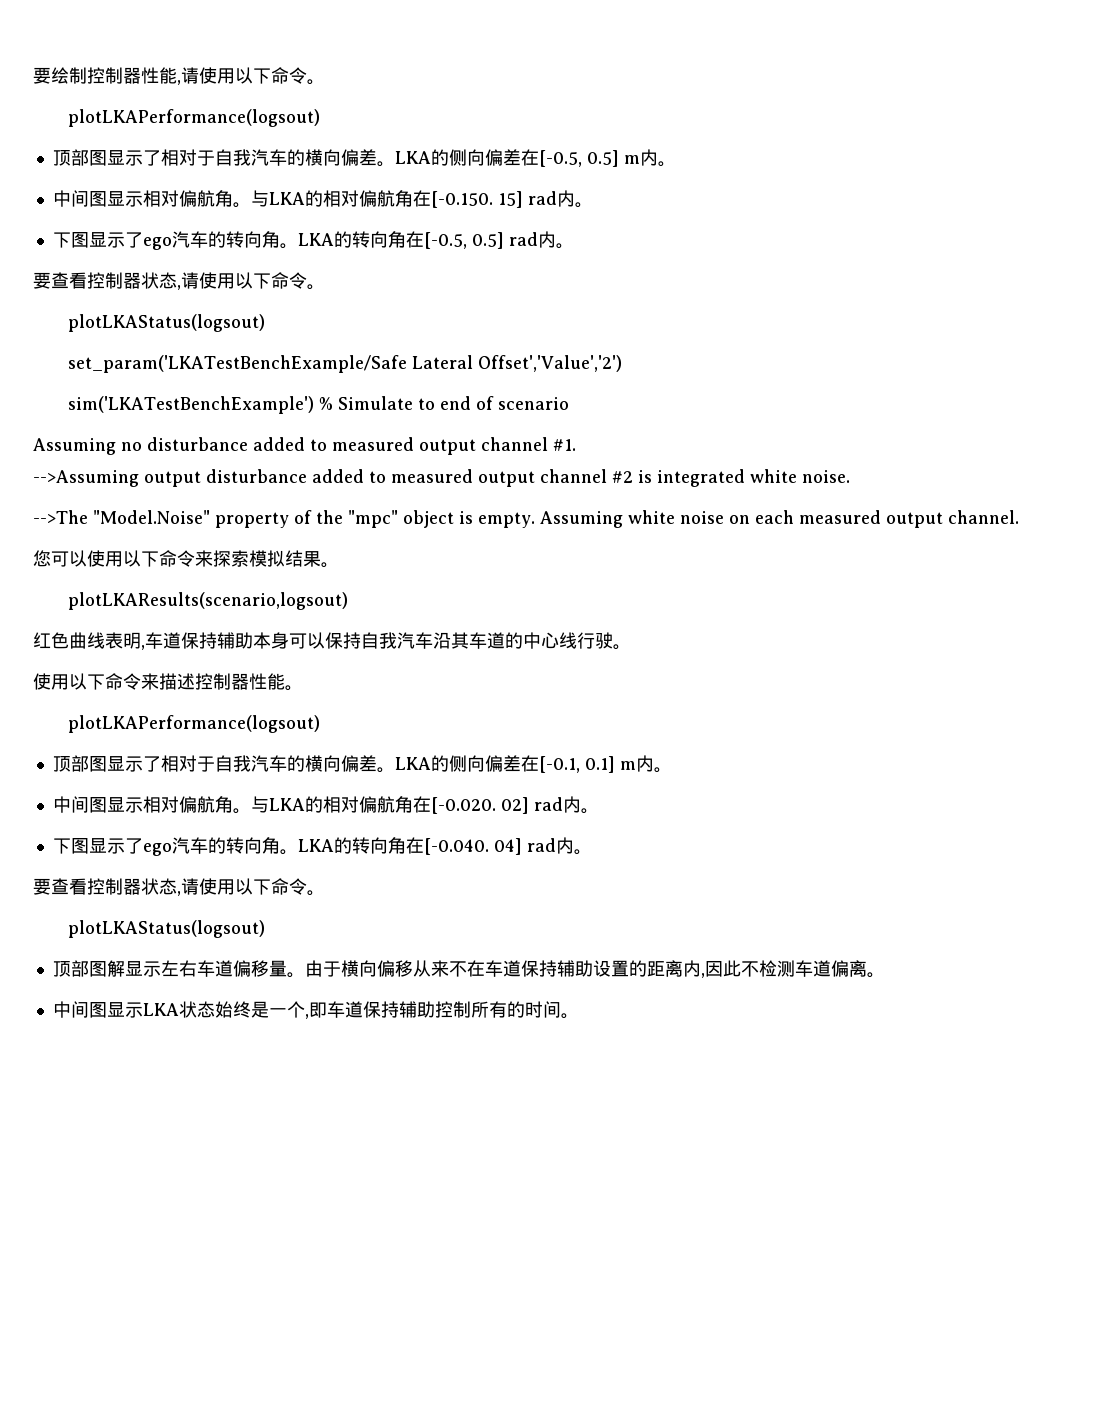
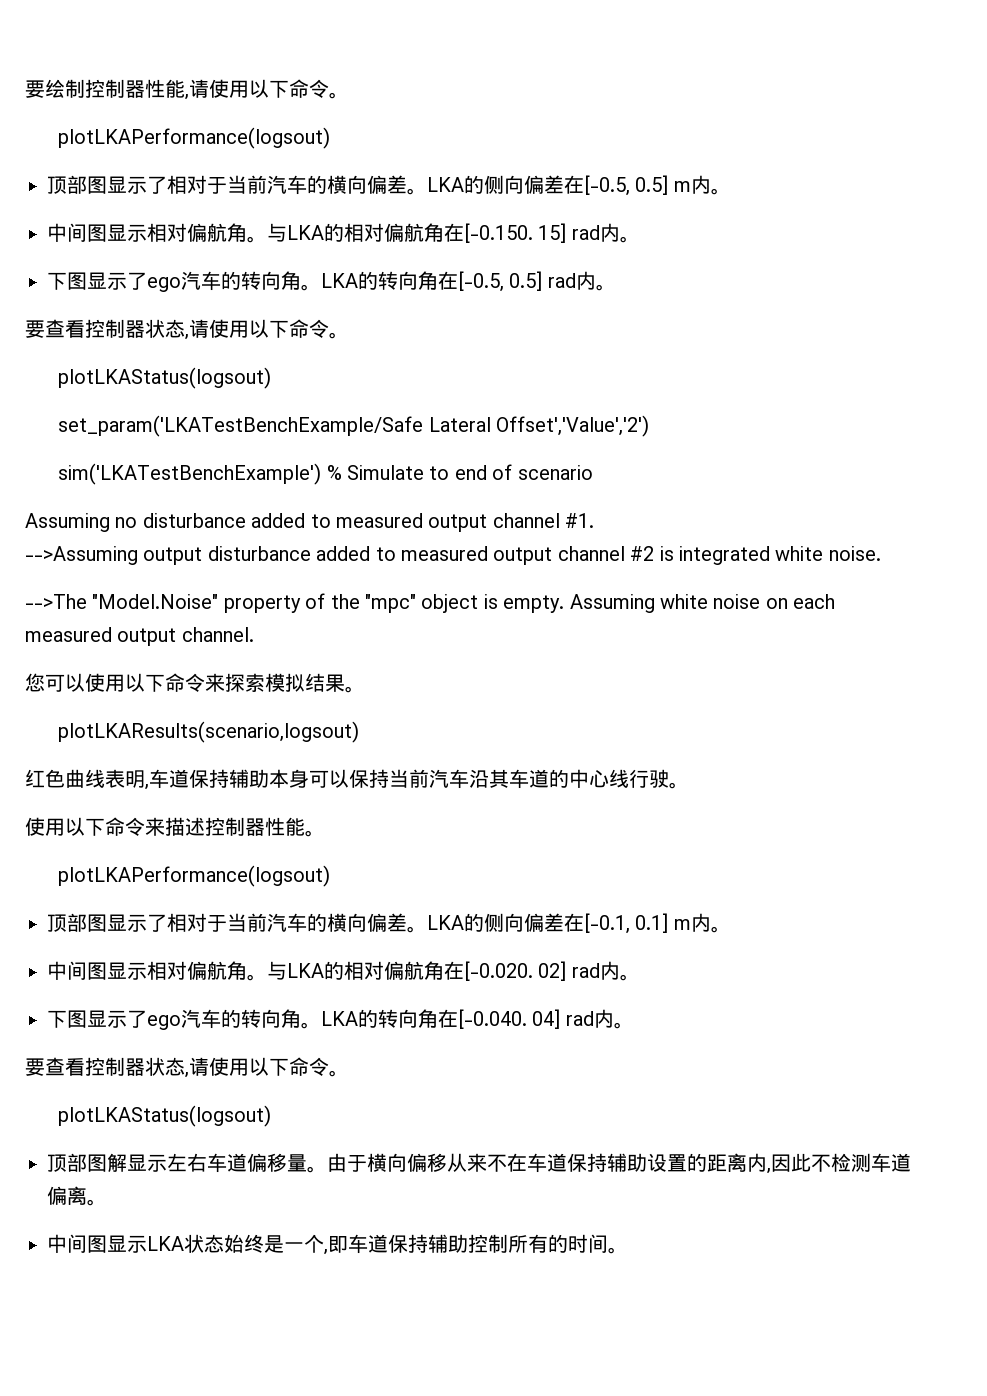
[214,149,251,166] 自我 -> [227,175,267,194] 当前
[361,632,397,649] 自我 -> [389,769,429,788] 当前
[214,755,251,772] 自我 -> [227,913,267,932] 当前

